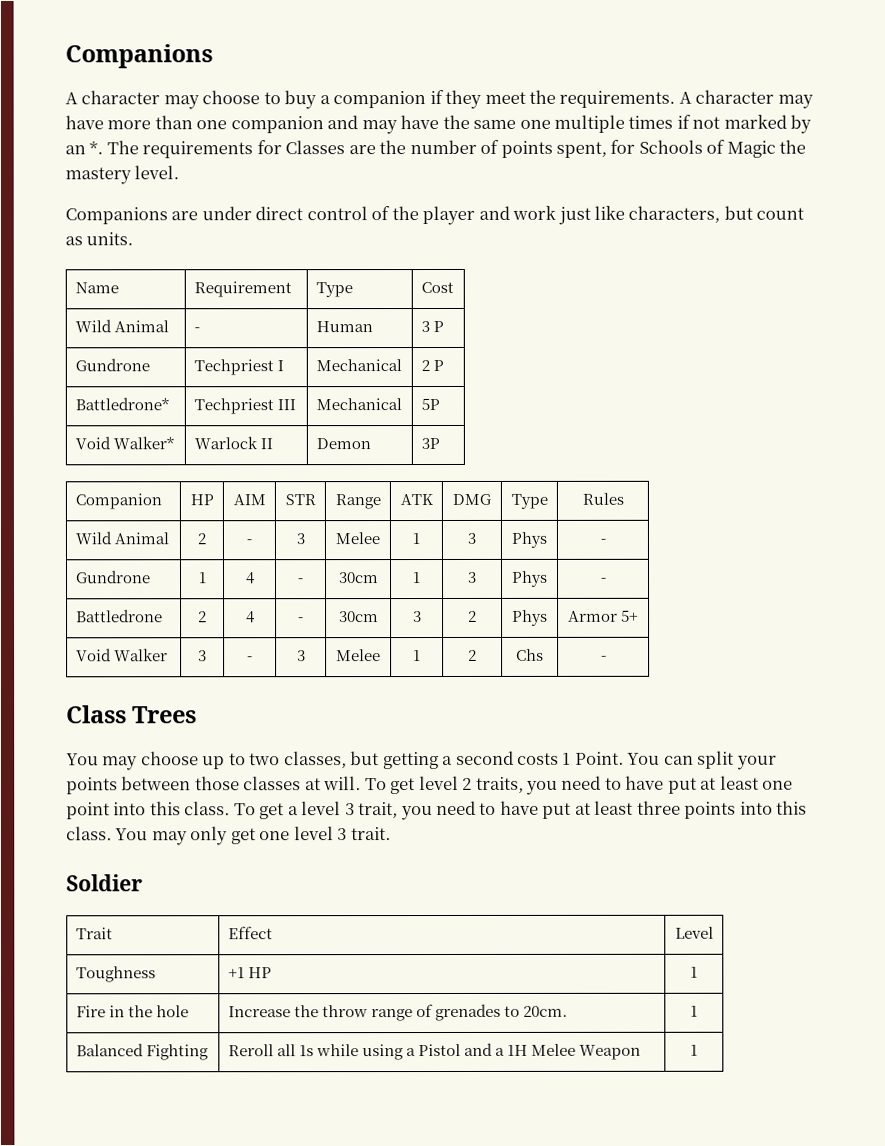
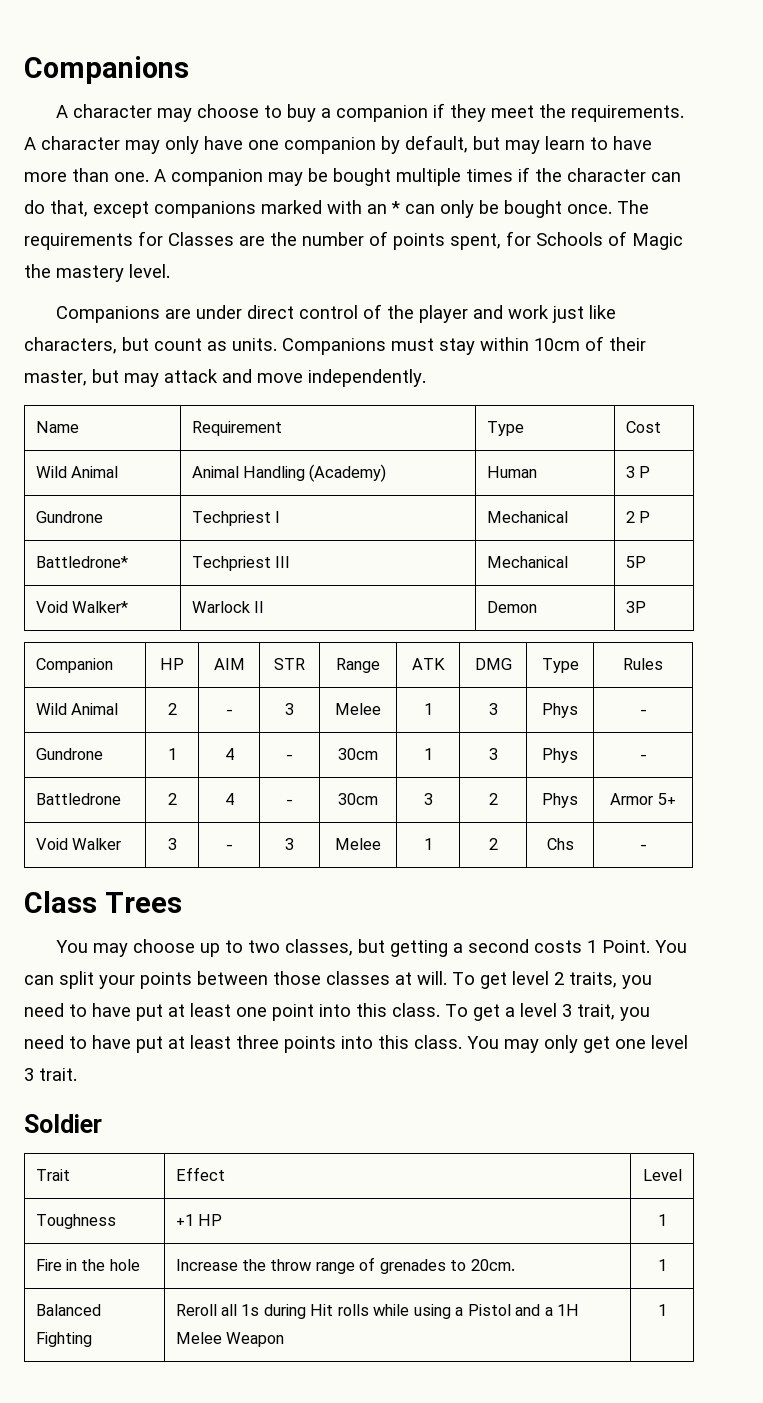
[65,114,813,135] [65,141,104,155] have more than one companion and may have the same one multiple times if not marked by an *. -> [165,135,652,154] [24,167,681,186] [24,200,612,218] only have one companion by default, but may learn to have more than one. A companion may be bought multiple times if the character can do that, except companions marked with an * can only be bought once.
(134, 239) none -> [282,336,646,355] [24,369,426,387] Companions must stay within 10cm of their master, but may attack and move independently.
[193,327,200,333] - -> [191,464,387,482] Animal Handling (Academy)
(314, 1051) none -> [263,1304,369,1319] during Hit rolls

